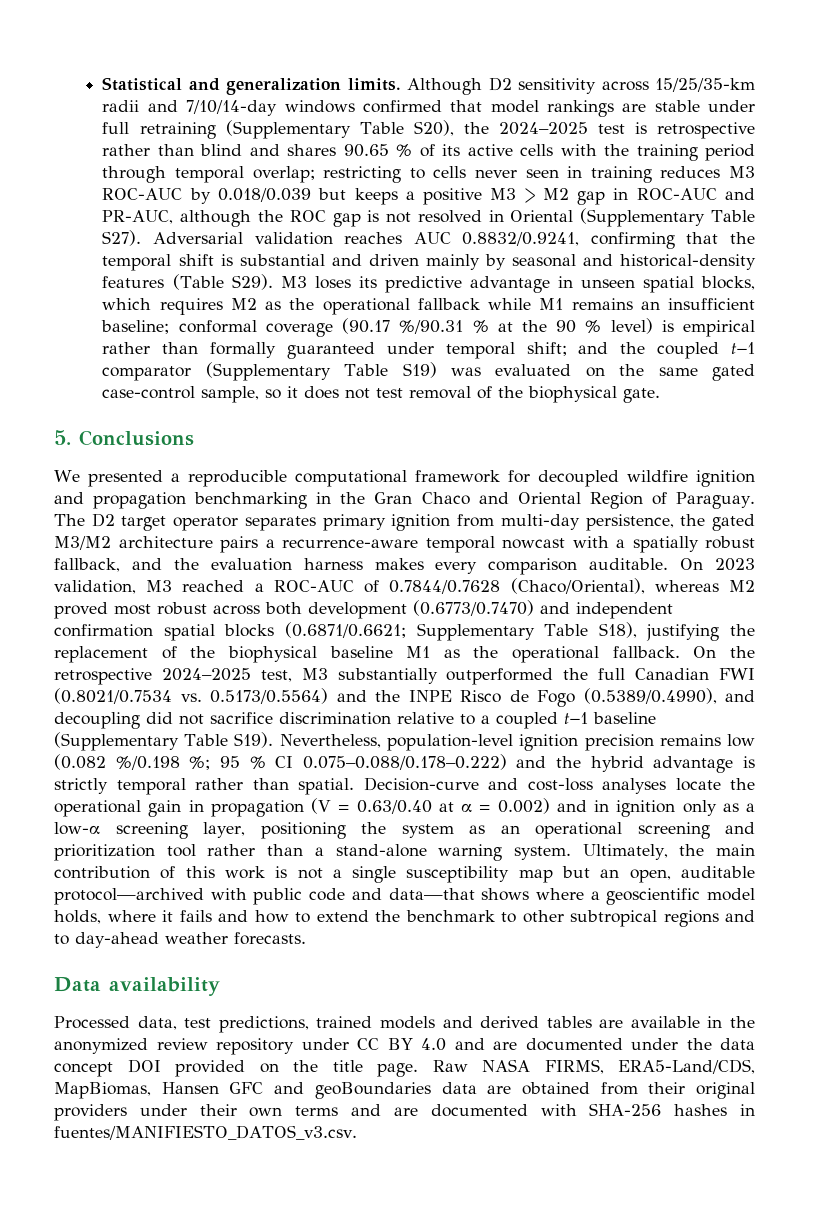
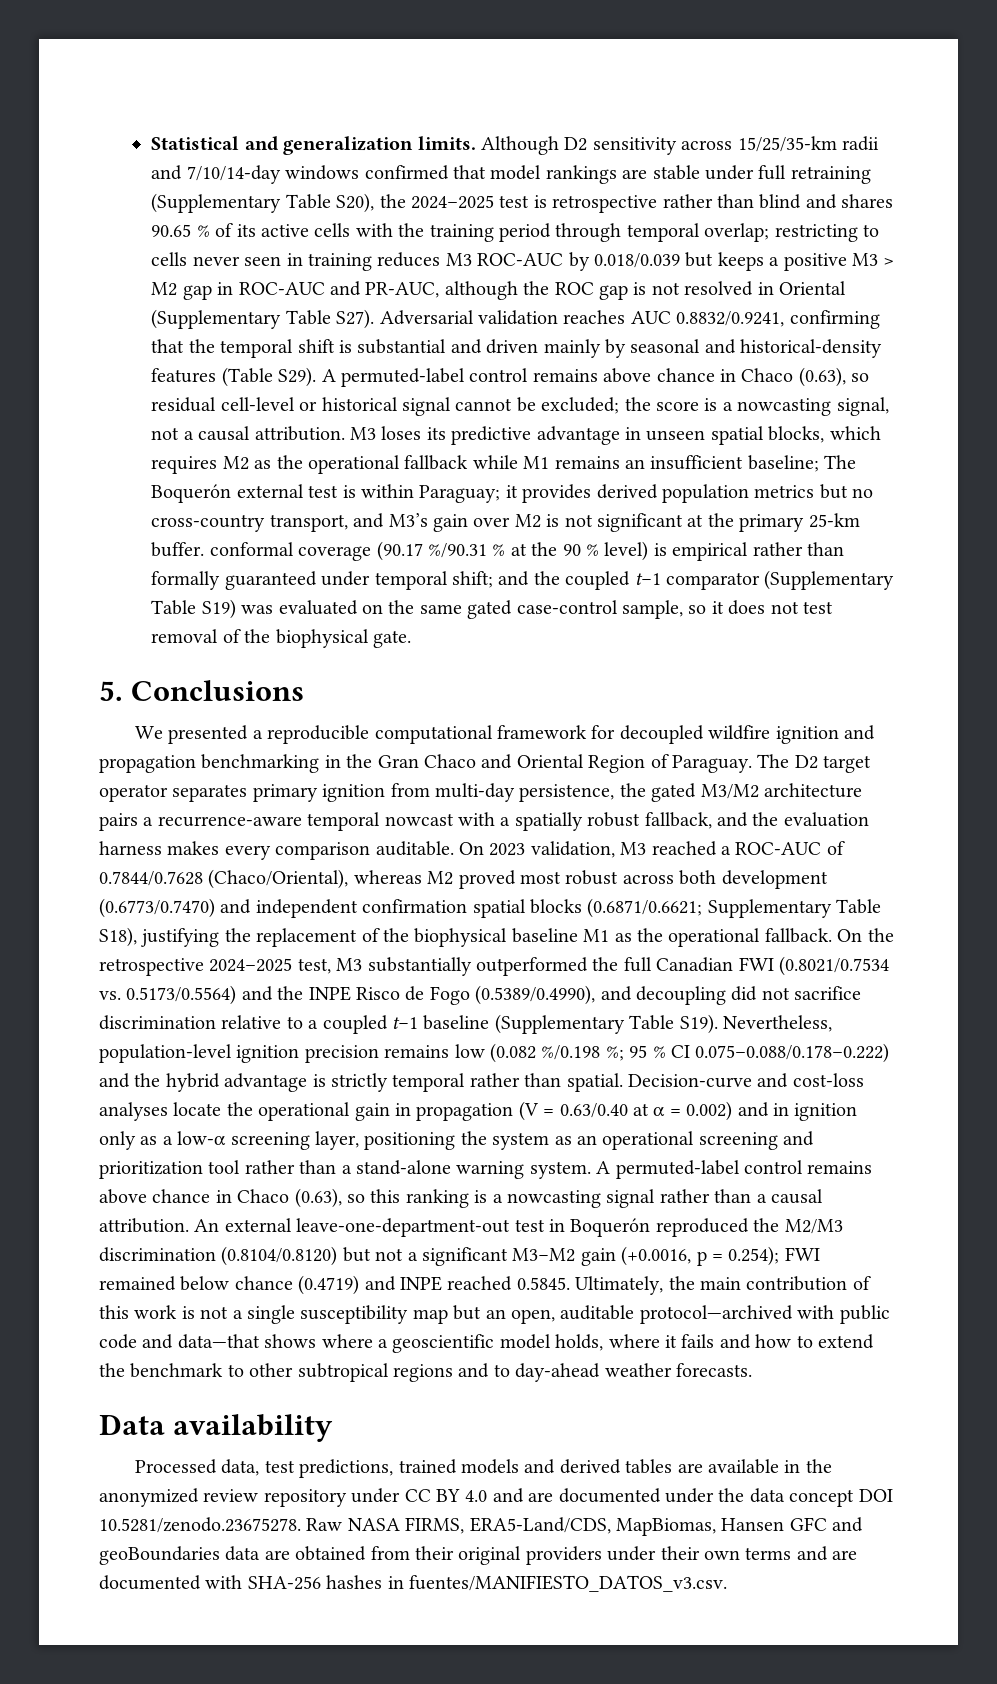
(273, 282) none -> [321,367,870,387] [151,397,889,416] [151,426,345,441] A permuted-label control remains above chance in Chaco (0.63), so residual cell-level or historical signal cannot be excluded; the score is a nowcasting signal, not a causal attribution.
(170, 327) none -> [824,455,857,469] [151,484,874,503] [151,513,860,532] [151,542,205,557] The Boquerón external test is within Paraguay; it provides derived population metrics but no cross-country transport, and M3’s gain over M2 is not significant at the primary 25-km buffer.
(571, 853) none -> [596,1160,873,1179] [99,1188,823,1208] [99,1218,843,1237] [99,1246,820,1266] [99,1275,570,1295] A permuted-label control remains above chance in Chaco (0.63), so this ranking is a nowcasting signal rather than a causal attribution. An external leave-one-department-out test in Boquerón reproduced the M2/M3 discrimination (0.8104/0.8120) but not a significant M3−M2 gain (+0.0016, p = 0.254); FWI remained below chance (0.4719) and INPE reached 0.5845.
[175,1060,418,1077] provided on the title page. -> [99,1517,301,1533] 10.5281/zenodo.23675278.

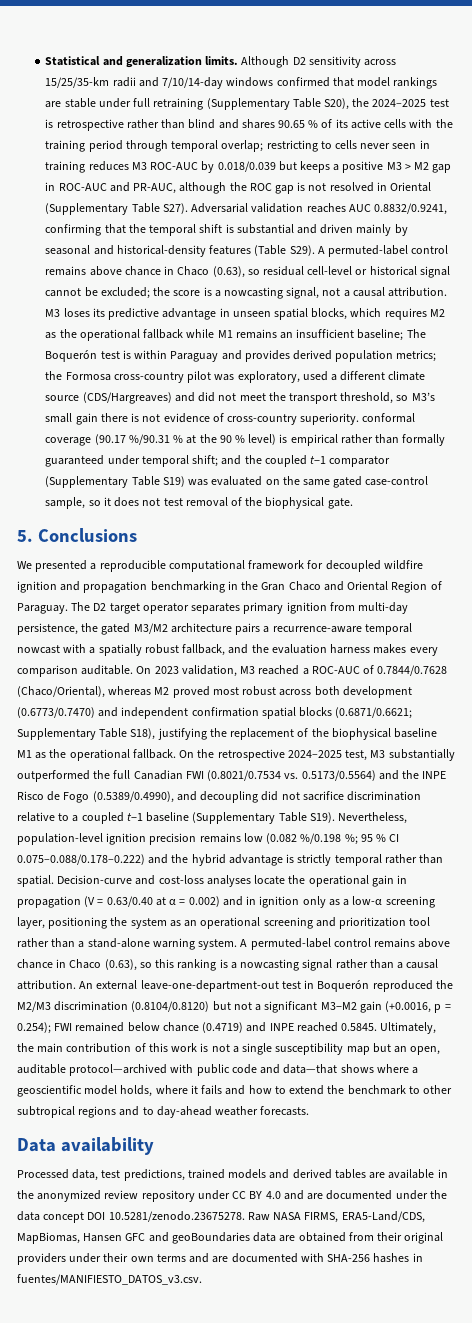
[236,484,304,498] external -> (98, 356) none
[419,485,518,503] Paraguay; it -> [170,350,242,362] Paraguay and
[754,484,874,499] [151,513,860,532] [151,542,205,557] metrics but no cross-country transport, and M3’s gain over M2 is not significant at the primary 25-km buffer. -> [396,350,437,362] [45,371,426,383] [45,392,435,404] [45,413,360,425] metrics; the Formosa cross-country pilot was exploratory, used a different climate source (CDS/Hargreaves) and did not meet the transport threshold, so M3’s small gain there is not evidence of cross-country superiority.

